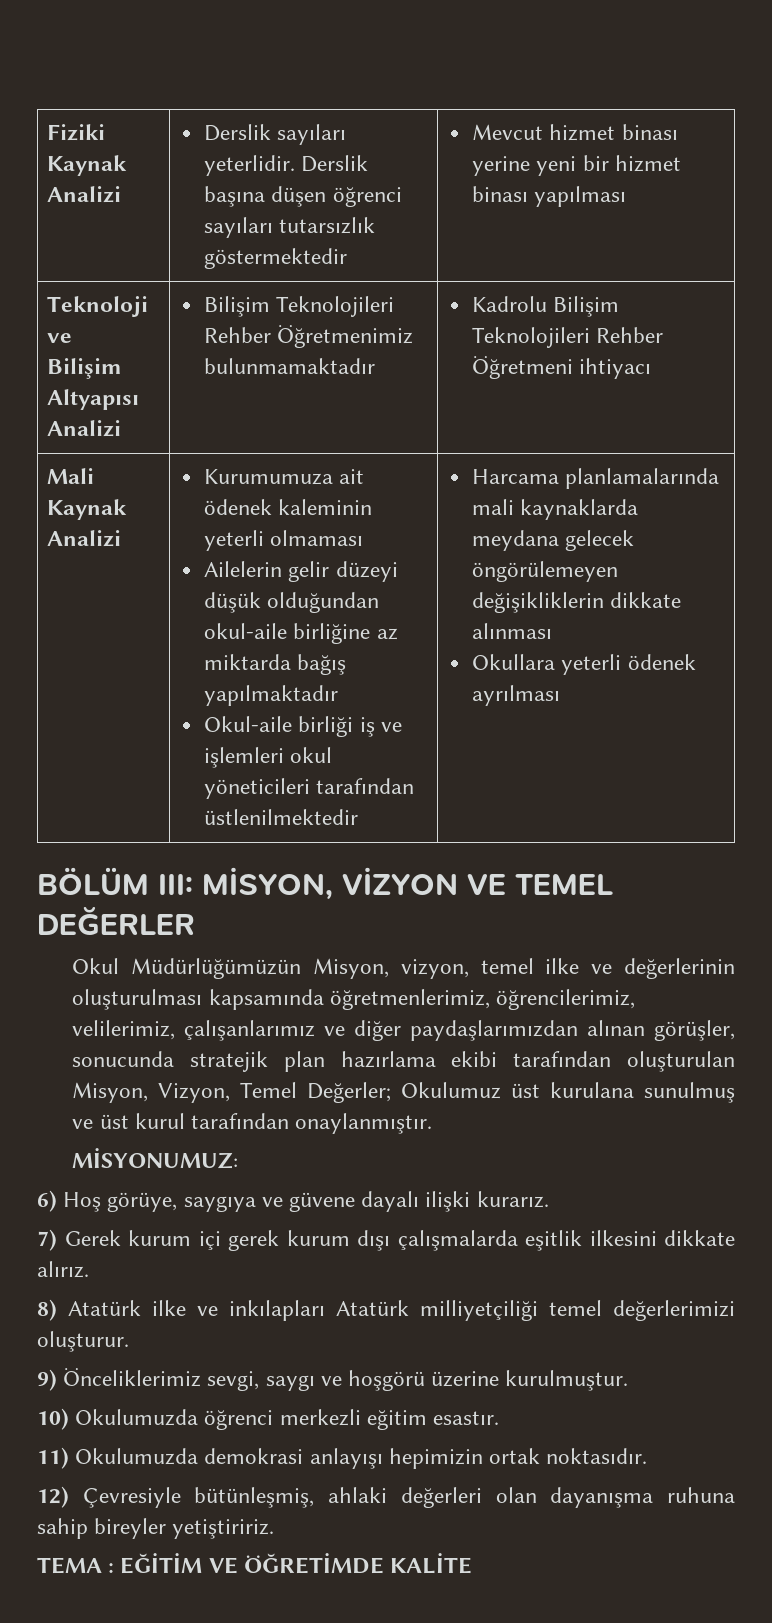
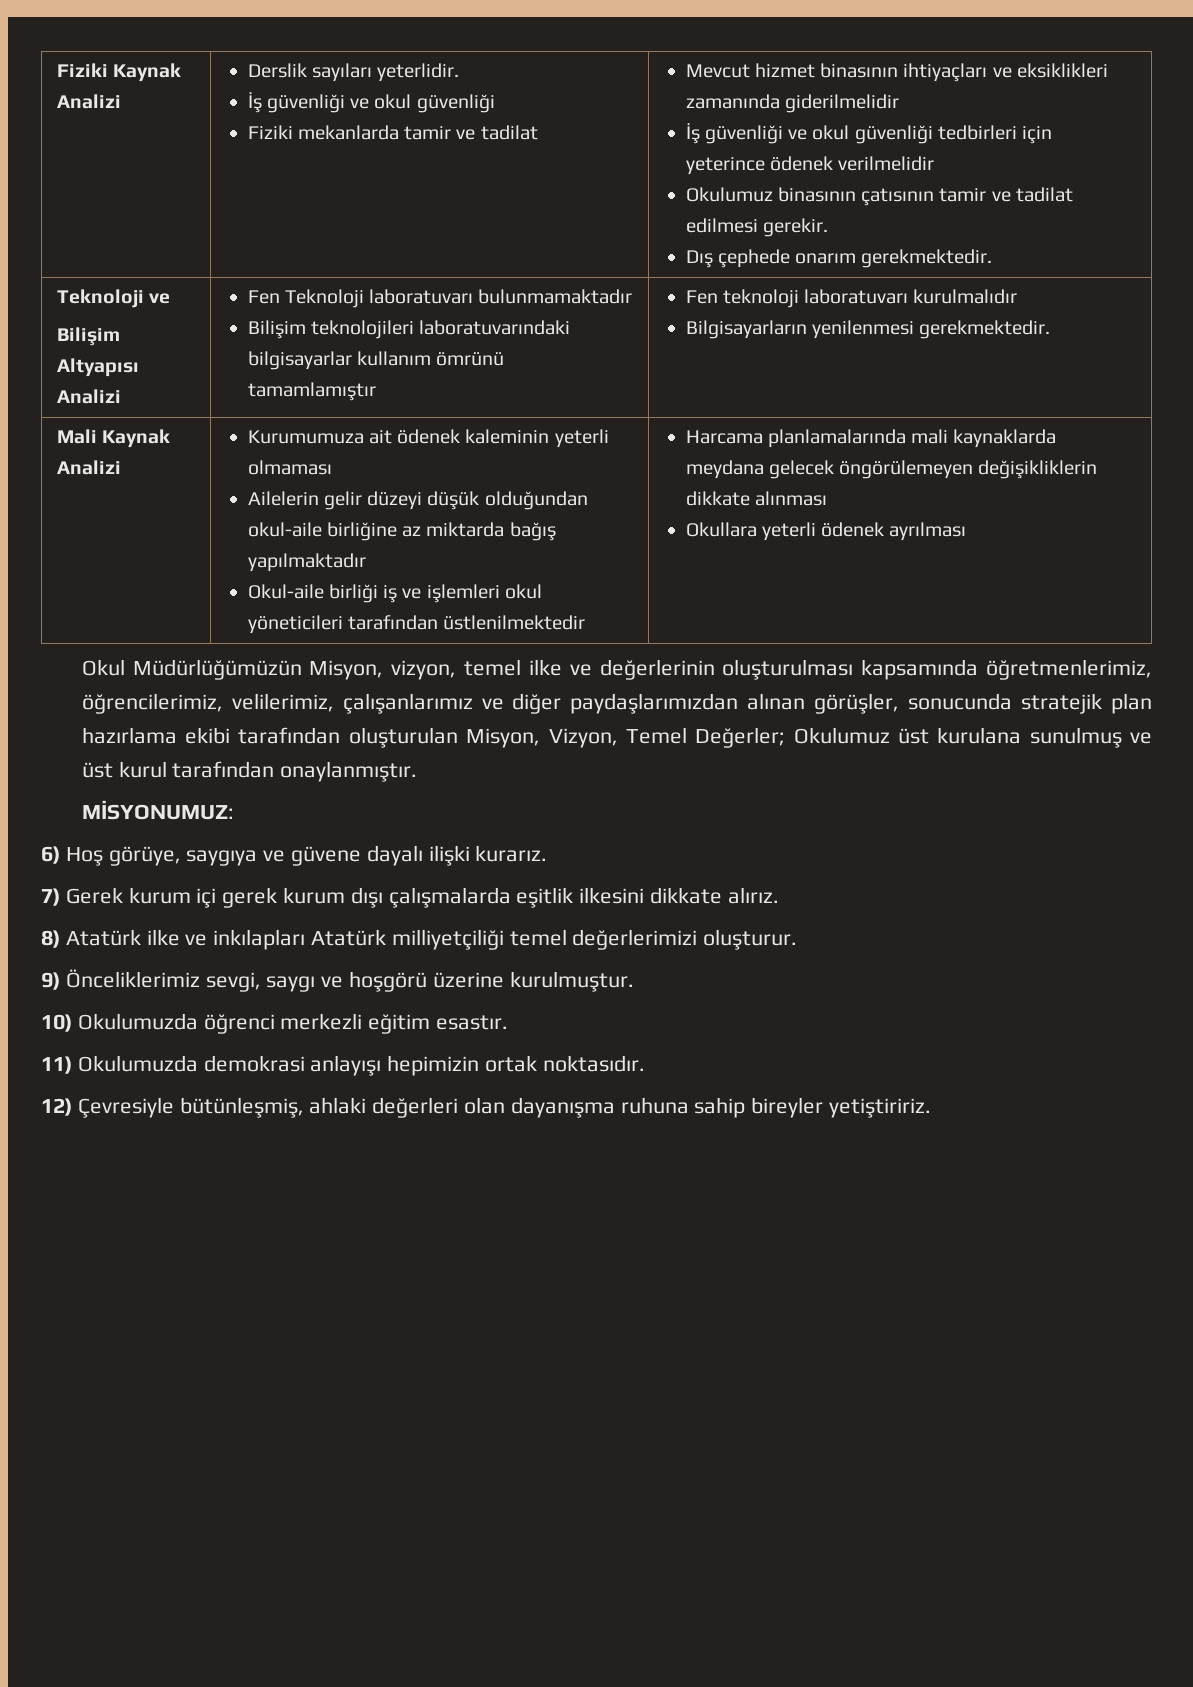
[301,155,369,172] [204,186,402,207] [204,217,376,238] [204,248,348,269] [472,124,678,141] [472,155,681,176] [472,186,627,207] Derslik başına düşen öğrenci sayıları tutarsızlık göstermektedir | Mevcut hizmet binası yerine yeni bir hizmet binası yapılması -> [247,92,495,113] [247,125,538,140] [685,63,1108,82] [685,94,899,113] [685,123,1053,144] [685,156,935,175] [685,187,1073,206] [685,218,828,237] [685,249,993,268] // İş güvenliği ve okul güvenliği // Fiziki mekanlarda tamir ve tadilat | Mevcut hizmet binasının ihtiyaçları ve eksiklikleri zamanında giderilmelidir // İş güvenliği ve okul güvenliği tedbirleri için yeterince ödenek verilmelidir // Okulumuz binasının çatısının tamir ve tadilat edilmesi gerekir. // Dış çephede onarım gerekmektedir.
[204,296,395,317] [204,325,414,348] [204,358,376,374] [472,296,620,317] [472,327,664,348] [472,356,652,379] Bilişim Teknolojileri Rehber Öğretmenimiz bulunmamaktadır | Kadrolu Bilişim Teknolojileri Rehber Öğretmeni ihtiyacı -> [247,289,633,308] [247,320,571,339] [247,351,505,370] [247,382,376,401] [685,289,1018,308] [685,320,1051,339] Fen Teknoloji laboratuvarı bulunmamaktadır // Bilişim teknolojileri laboratuvarındaki bilgisayarlar kullanım ömrünü tamamlamıştır | Fen teknoloji laboratuvarı kurulmalıdır // Bilgisayarların yenilenmesi gerekmektedir.
[37,867,613,900] [37,906,195,935] // BÖLÜM III: MİSYON, VİZYON VE TEMEL DEĞERLER -> (967, 531) none
[37,1553,473,1574] // TEMA : EĞİTİM VE ÖĞRETİMDE KALİTE -> (932, 1108) none

